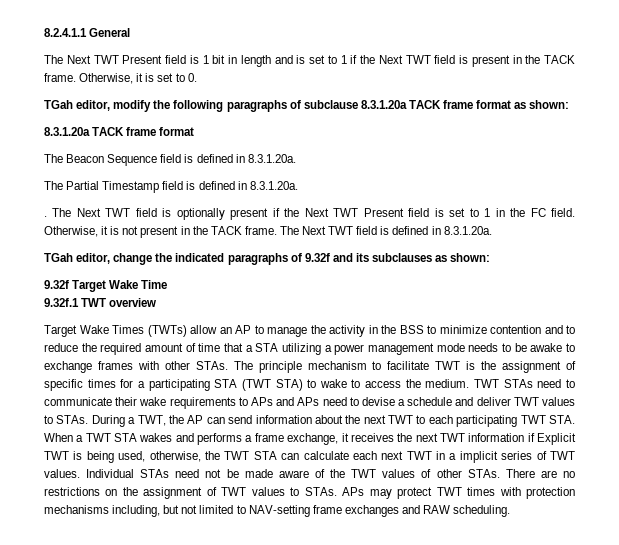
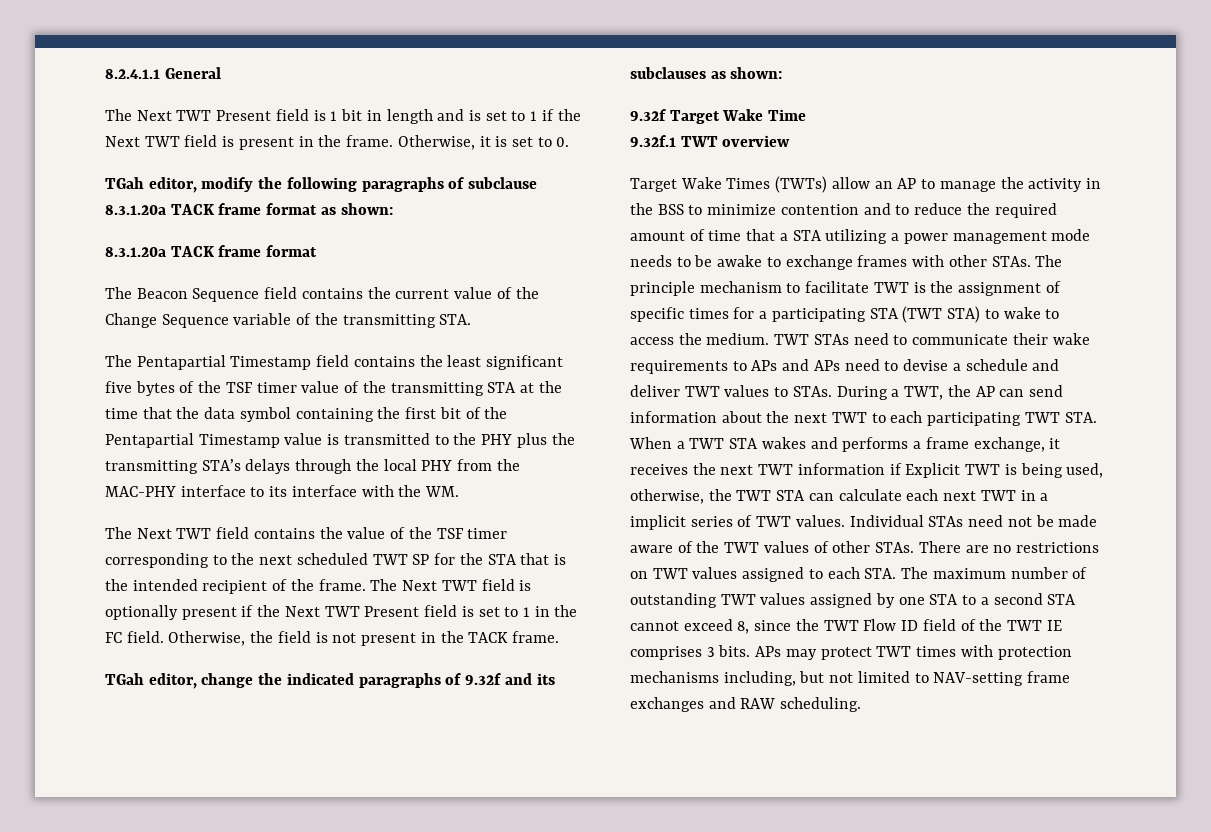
[544,55,575,64] TACK -> (342, 141) none
[184,154,296,163] [44,181,100,190] is defined in 8.3.1.20a. // The Partial -> [301,287,539,299] [105,313,472,328] [105,355,226,370] contains the current value of the Change Sequence variable of the transmitting STA. // The Pentapartial
[186,181,298,190] [44,216,47,217] is defined in 8.3.1.20a. // . -> [353,355,564,370] [105,381,562,396] [105,407,508,422] [105,433,575,448] [105,459,520,474] [105,485,460,497] [105,527,508,539] [105,553,566,568] [105,579,366,594] contains the least significant five bytes of the TSF timer value of the transmitting STA at the time that the data symbol containing the first bit of the Pentapartial Timestamp value is transmitted to the PHY plus the transmitting STA’s delays through the local PHY from the MAC-PHY interface to its interface with the WM. // The Next TWT field contains the value of the TSF timer corresponding to the next scheduled TWT SP for the STA that is the intended recipient of the frame.
[101,226,109,235] it -> [250,631,311,643] the field
[279,226,492,235] The Next TWT field is defined in 8.3.1.20a. -> (559, 637) none
[122,487,337,499] the assignment of TWT values to STAs. -> [652,567,1088,582] [630,593,1077,608] [630,619,1062,634] [630,645,751,660] TWT values assigned to each STA. The maximum number of outstanding TWT values assigned by one STA to a second STA cannot exceed 8, since the TWT Flow ID field of the TWT IE comprises 3 bits.

